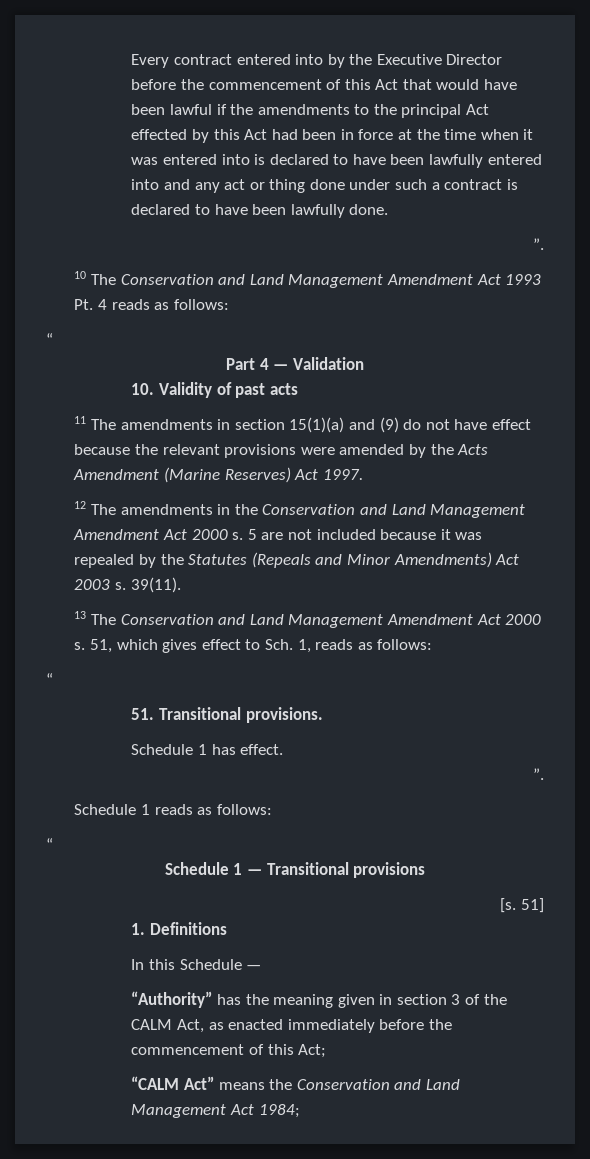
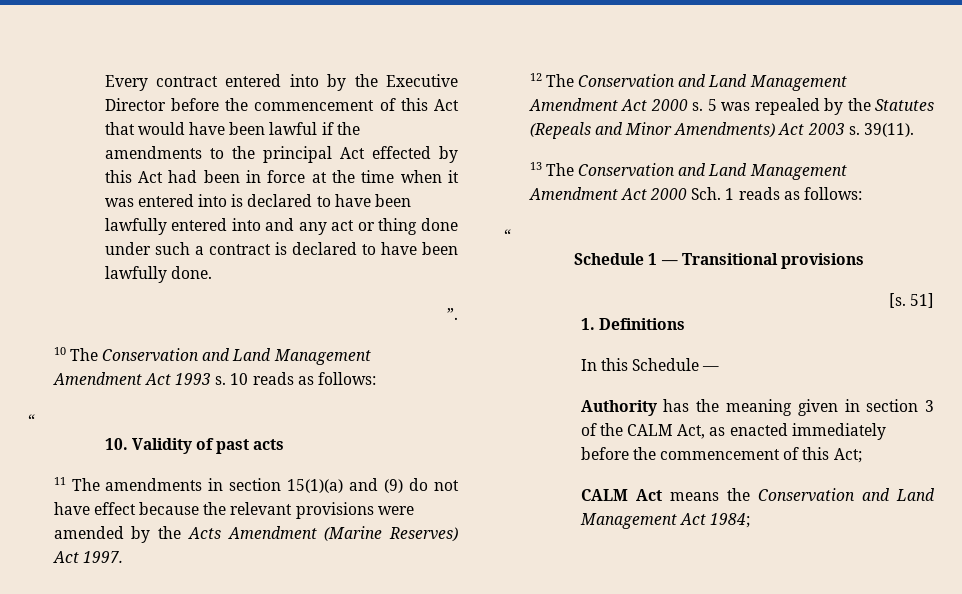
[74,299,229,310] [46,333,53,345] [226,357,364,370] Pt. 4 reads as follows: // “ // Part 4 — Validation -> [215,372,376,385] [28,414,35,426] s. 10 reads as follows: // “
[120,504,258,515] amendments in the -> (574, 80) none
[261,529,451,540] are not included because it -> (717, 105) none
[74,639,433,653] [46,673,53,685] [131,707,323,723] [131,744,284,755] [533,768,544,780] [74,804,137,815] s. 51, which gives effect to Sch. 1, reads as follows: // “ // 51. Transitional provisions. // Schedule 1 has effect. // ”. // Schedule -> [691,187,722,200] Sch.
[131,991,213,1008] “Authority” -> [580,400,657,416] Authority
[131,1076,214,1090] “CALM Act” -> [580,489,662,501] CALM Act

